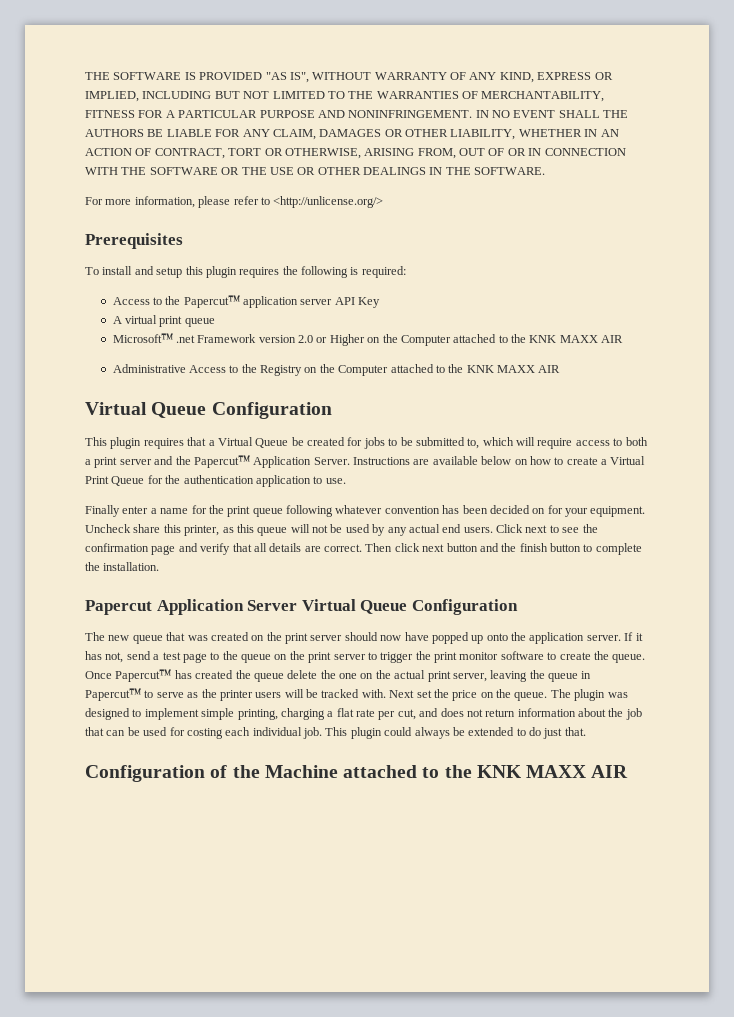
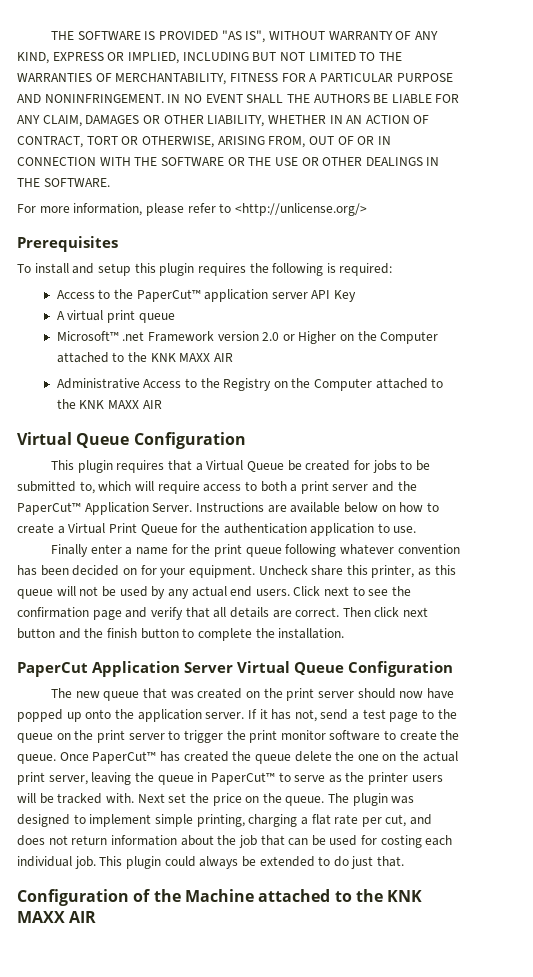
[183,295,240,308] Papercut™ -> [136,289,201,302] PaperCut™
[193,455,250,468] Papercut™ -> [17,502,81,515] PaperCut™
[85,600,152,615] Papercut -> [17,662,88,677] PaperCut
[115,669,172,682] Papercut™ -> [92,751,157,764] PaperCut™
[85,688,141,701] Papercut™ -> [210,772,275,785] PaperCut™

